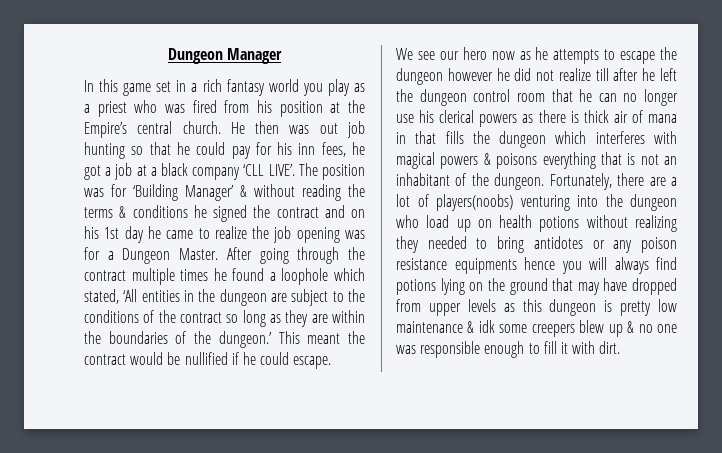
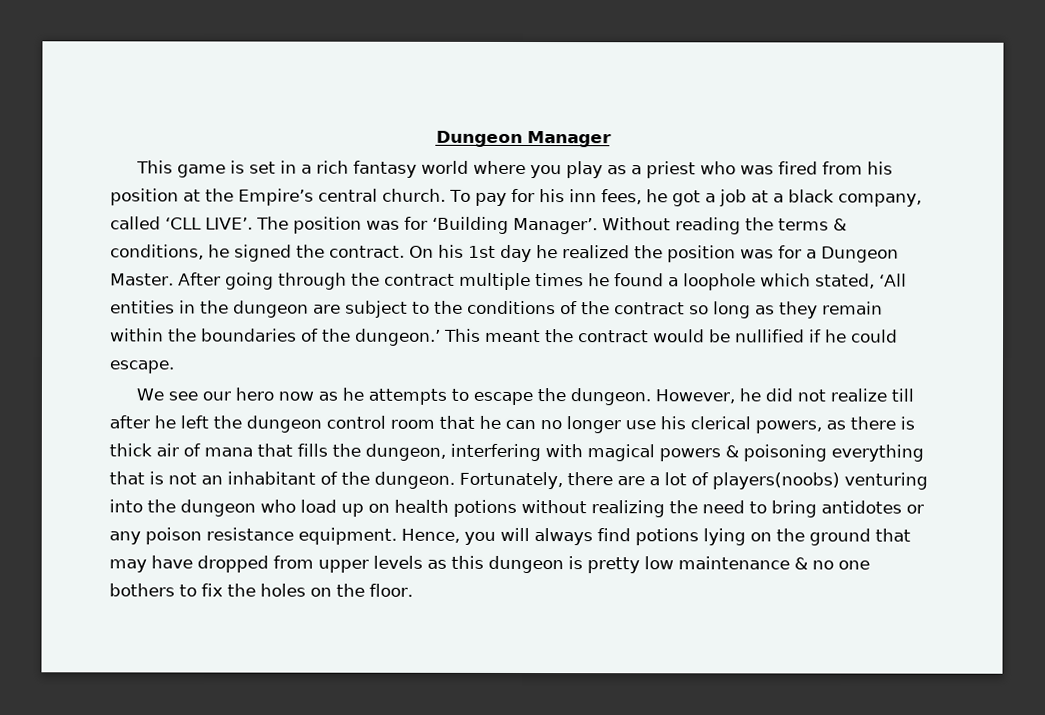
[84,79,152,96] In this game -> [135,160,245,178] This game is
(299, 85) none -> [472,160,526,175] where
[230,121,365,138] [84,142,226,159] He then was out job hunting so that he could -> [449,189,471,202] To
[192,167,241,180] company -> [837,193,922,207] [110,216,161,230] company, called
[185,184,295,201] Manager’ & without -> [513,217,671,235] Manager’. Without
[132,205,188,218] conditions -> [110,244,204,260] conditions,
[276,205,365,218] contract and on -> [329,245,434,258] contract. On
[166,226,340,243] came to realize the job opening -> [562,245,736,263] realized the position
[311,314,328,323] are -> [822,301,883,315] remain
[396,68,493,85] dungeon however -> [569,388,735,406] dungeon. However,
[479,114,518,127] powers -> [755,420,822,434] powers,
[396,132,406,144] in -> (253, 452) none
[499,131,645,148] dungeon which interferes -> [365,443,541,462] dungeon, interfering
[496,153,538,169] poisons -> [743,444,827,462] poisoning
[396,236,467,253] they needed -> [669,500,745,514] the need
[454,257,555,274] equipments hence -> [298,527,460,545] equipment. Hence,
[478,320,677,337] [396,341,621,358] idk some creepers blew up & no one was responsible enough to fill it with dirt. -> [812,560,870,570] [109,583,413,597] no one bothers to fix the holes on the floor.

